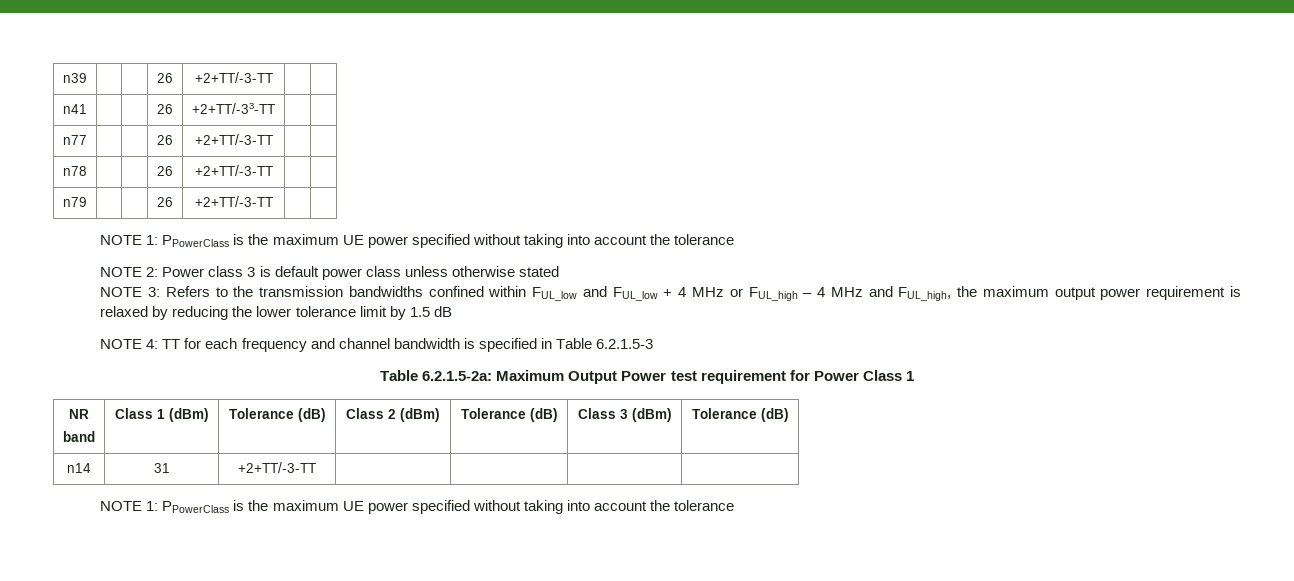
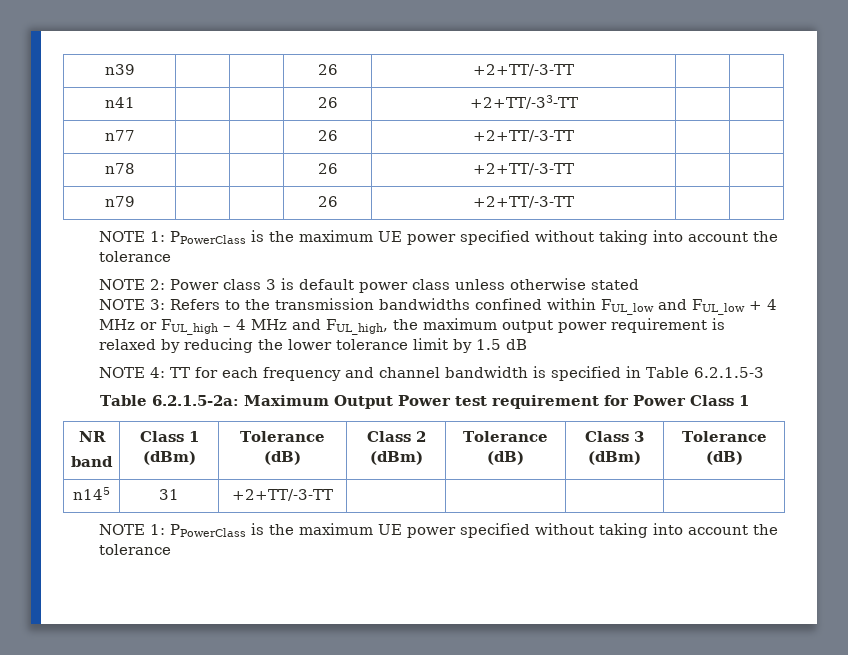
[67,463,91,473] n14 -> [73,487,110,500] n145

